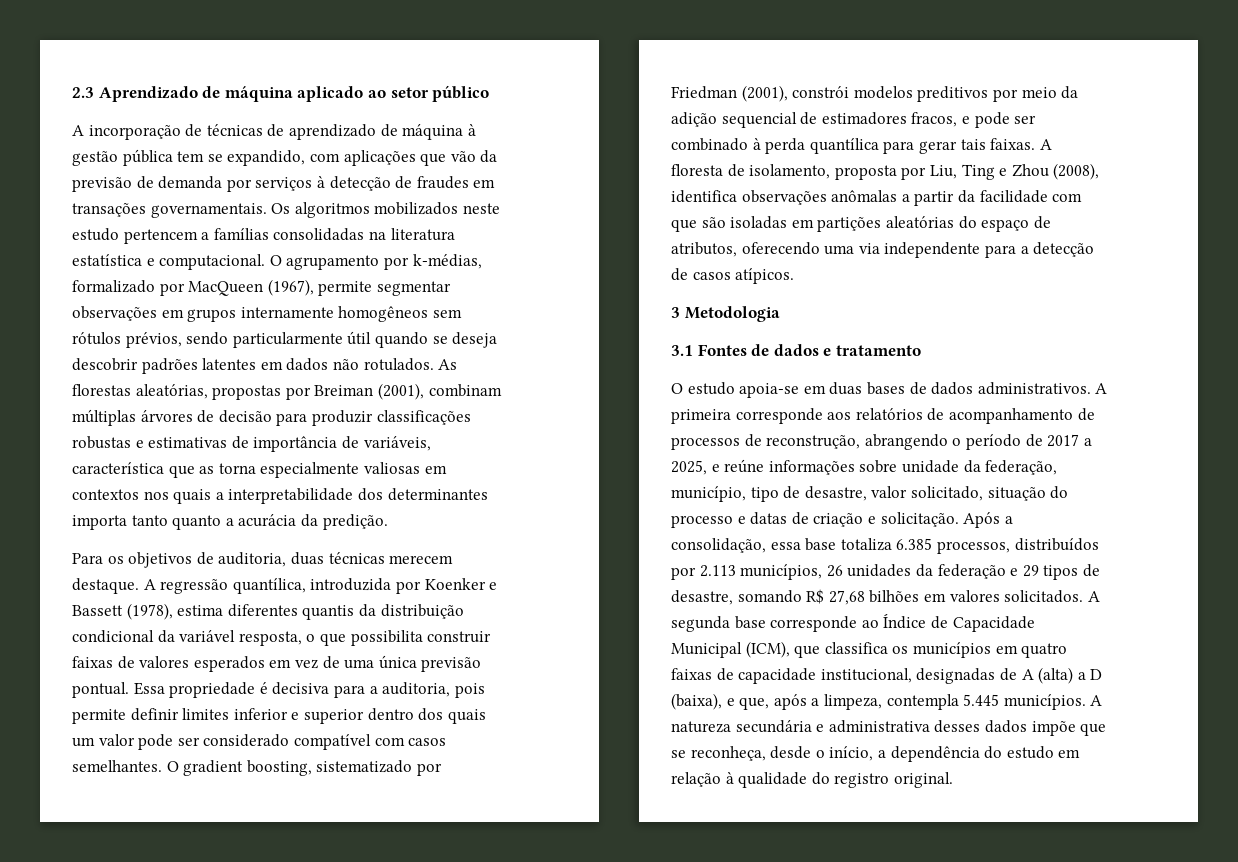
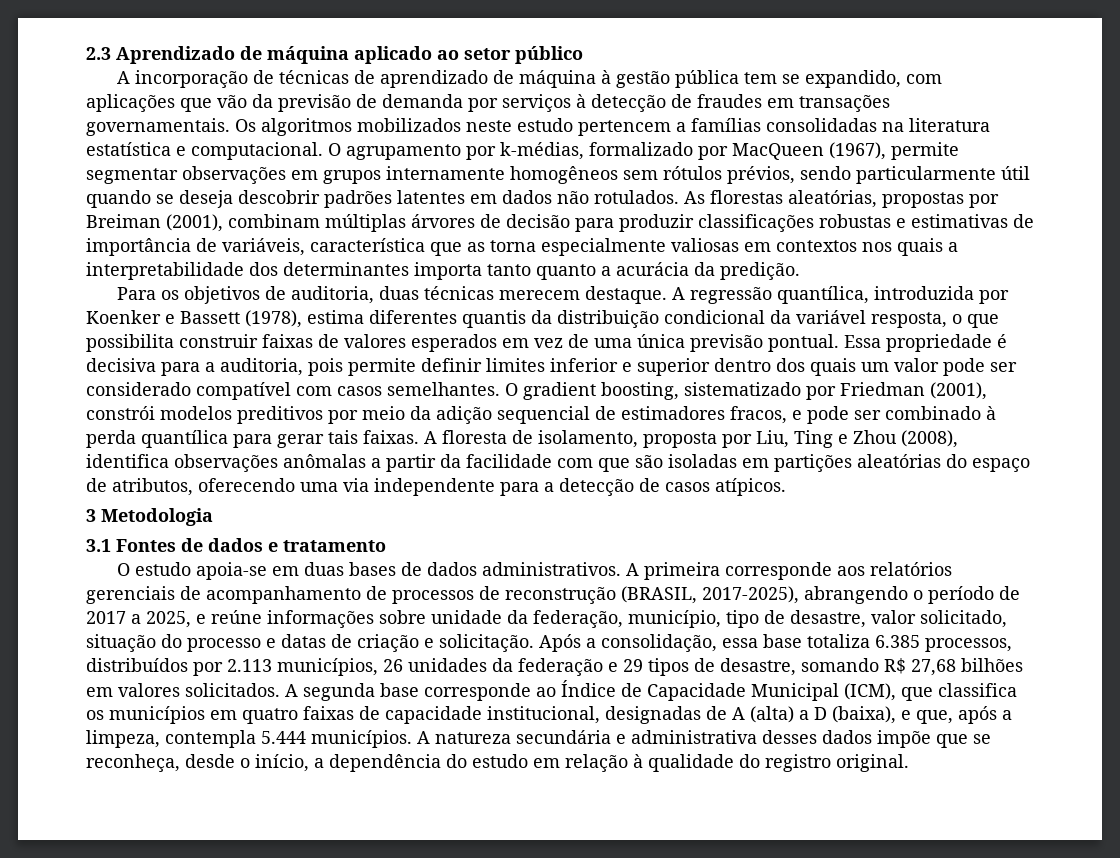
(923, 414) none -> [86,586,175,604] gerenciais
[766,435,861,449] reconstrução, -> [505,586,799,604] reconstrução (BRASIL, 2017-2025),
[963,694,1000,706] 5.445 -> [261,731,306,744] 5.444

